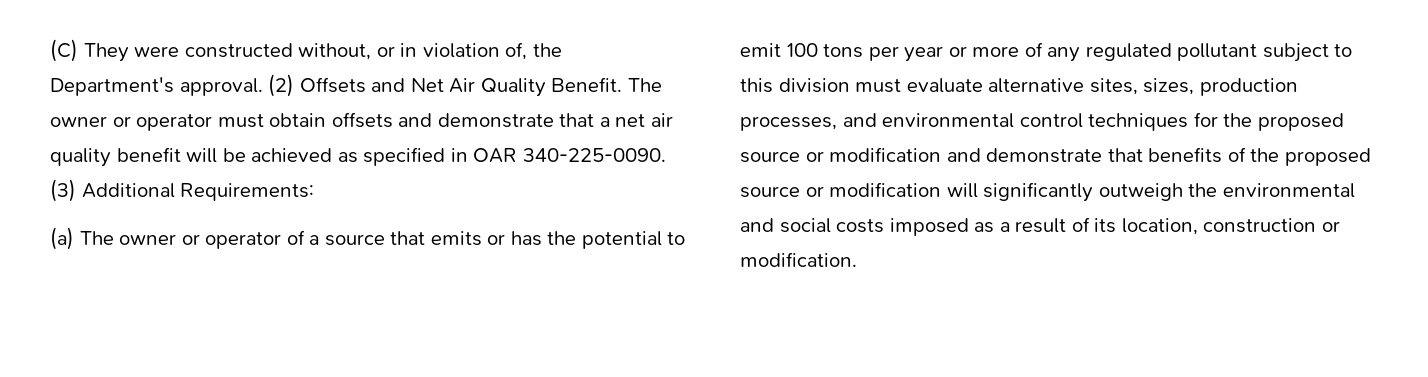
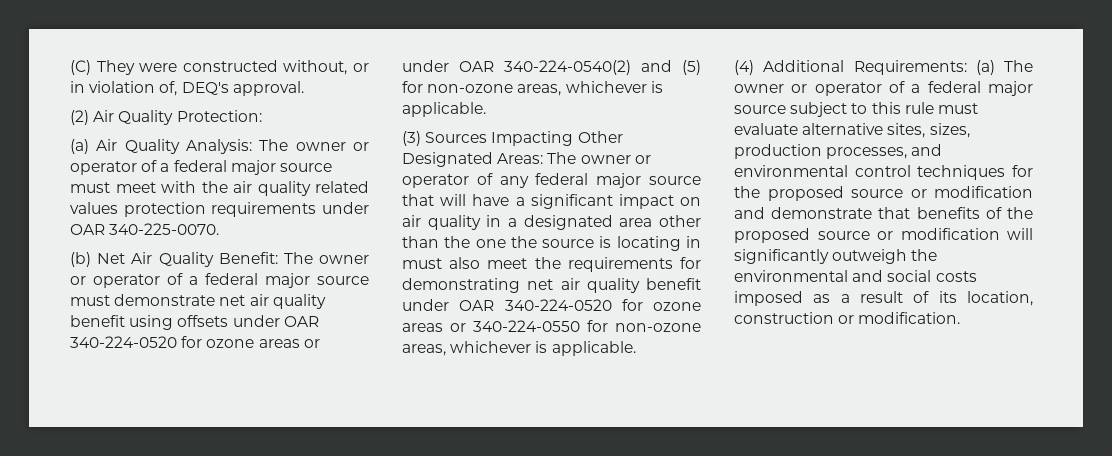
[532,43,562,57] [50,77,174,96] the Department's -> [181,82,229,95] DEQ's
[268,74,662,97] [50,112,673,131] [50,147,666,167] [50,179,76,202] (2) Offsets and Net Air Quality Benefit. The owner or operator must obtain offsets and demonstrate that a net air quality benefit will be achieved as specified in OAR 340-225-0090. (3) -> [70,110,262,125] [70,139,369,154] [70,160,332,175] [70,181,369,196] [70,202,369,217] [70,223,220,235] [70,252,369,267] [70,273,369,288] [70,294,326,309] [70,315,319,330] [70,336,320,348] [402,60,701,75] [402,81,663,96] [402,102,486,117] [402,131,623,146] [402,152,651,167] [402,173,701,188] [402,194,701,209] [402,215,701,230] [402,236,701,251] [402,257,701,272] [402,278,701,293] [402,299,701,311] [402,320,701,332] [402,341,636,356] [734,60,754,75] // (2) Air Quality Protection: // (a) Air Quality Analysis: The owner or operator of a federal major source must meet with the air quality related values protection requirements under OAR 340-225-0070. // (b) Net Air Quality Benefit: The owner or operator of a federal major source must demonstrate net air quality benefit using offsets under OAR 340-224-0520 for ozone areas or under OAR 340-224-0540(2) and (5) for non-ozone areas, whichever is applicable. // (3) Sources Impacting Other Designated Areas: The owner or operator of any federal major source that will have a significant impact on air quality in a designated area other than the one the source is locating in must also meet the requirements for demonstrating net air quality benefit under OAR 340-224-0520 for ozone areas or 340-224-0550 for non-ozone areas, whichever is applicable. // (4)
(315, 192) // -> (967, 67) none
[324,231,686,249] [740,42,1258,62] source that emits or has the potential to emit 100 tons per year or more of any regulated pollutant -> [927,81,1033,96] [734,105,786,114] federal major source
[778,78,850,93] division -> [904,102,934,114] rule

